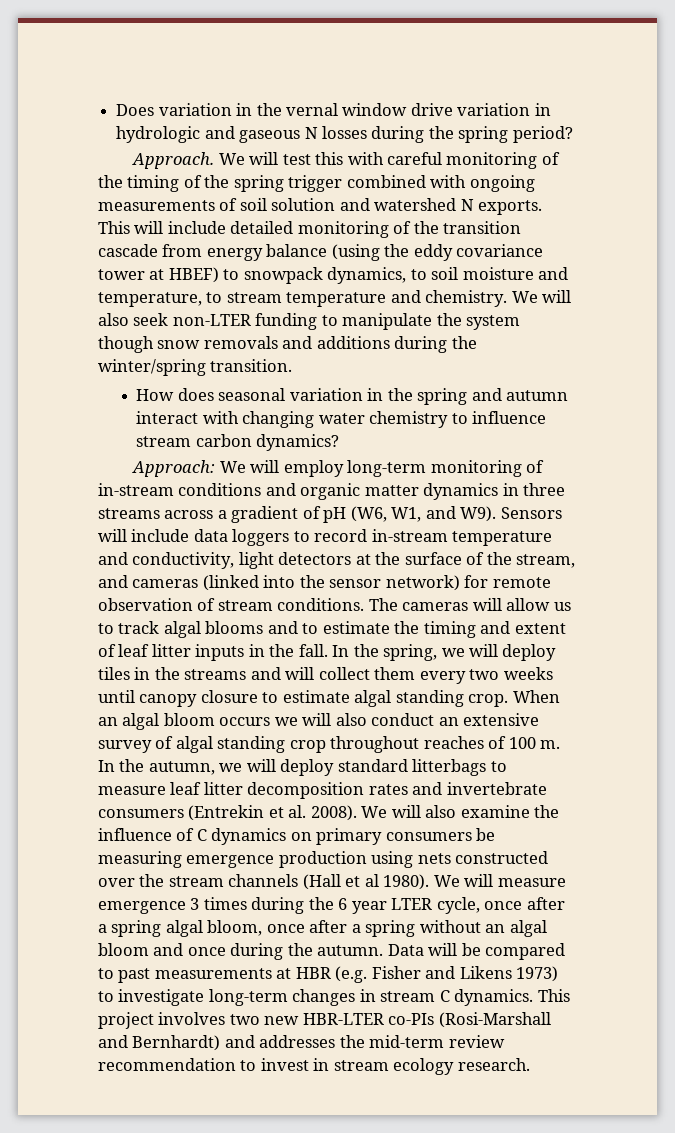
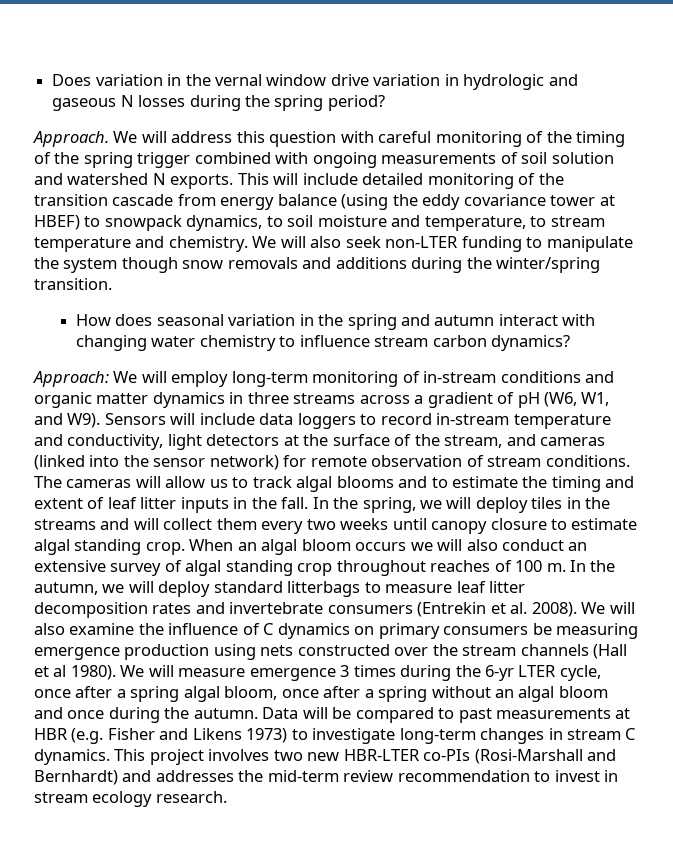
[282,152,344,165] test this -> [171,131,337,147] address this question
[338,898,387,914] 6 year -> [485,665,515,681] 6-yr

